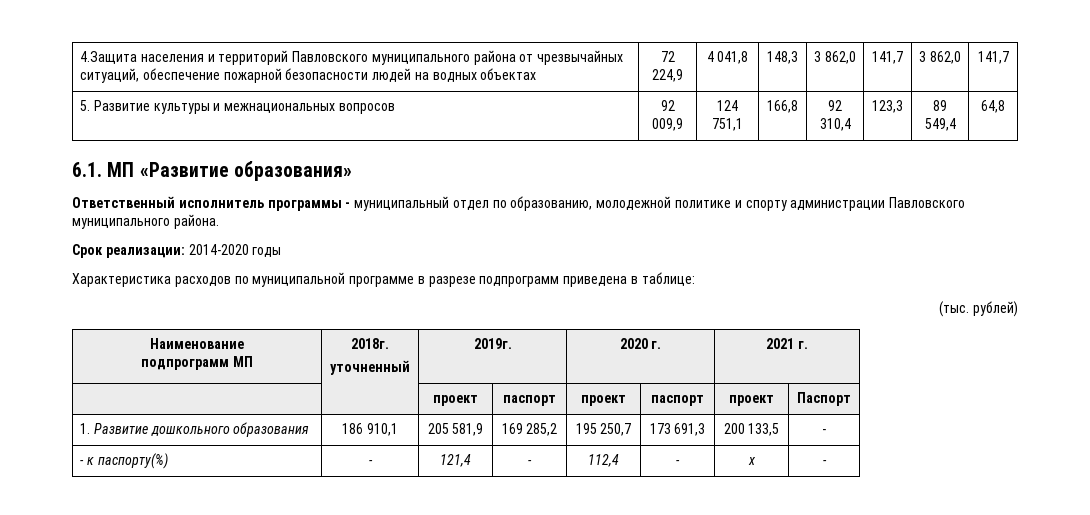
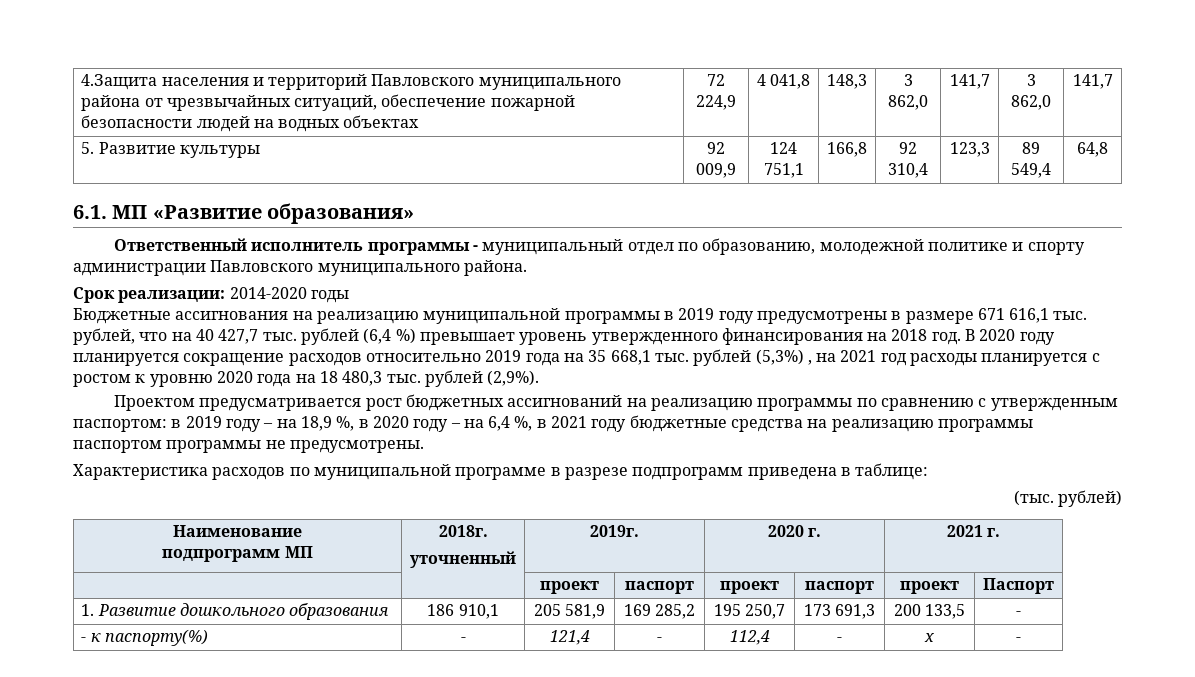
[213,103,395,114] и межнациональных вопросов -> (260, 151) none
(282, 252) none -> [73,308,1088,324] [73,328,1055,345] [73,349,1100,366] [73,370,540,387] [113,394,1118,411] [73,415,1034,432] [73,440,424,453] // Бюджетные ассигнования на реализацию муниципальной программы в 2019 году предусмотрены в размере 671 616,1 тыс. рублей, что на 40 427,7 тыс. рублей (6,4 %) превышает уровень утвержденного финансирования на 2018 год. В 2020 году планируется сокращение расходов относительно 2019 года на 35 668,1 тыс. рублей (5,3%) , на 2021 год расходы планируется с ростом к уровню 2020 года на 18 480,3 тыс. рублей (2,9%). // Проектом предусматривается рост бюджетных ассигнований на реализацию программы по сравнению с утвержденным паспортом: в 2019 году – на 18,9 %, в 2020 году – на 6,4 %, в 2021 году бюджетные средства на реализацию программы паспортом программы не предусмотрены.

